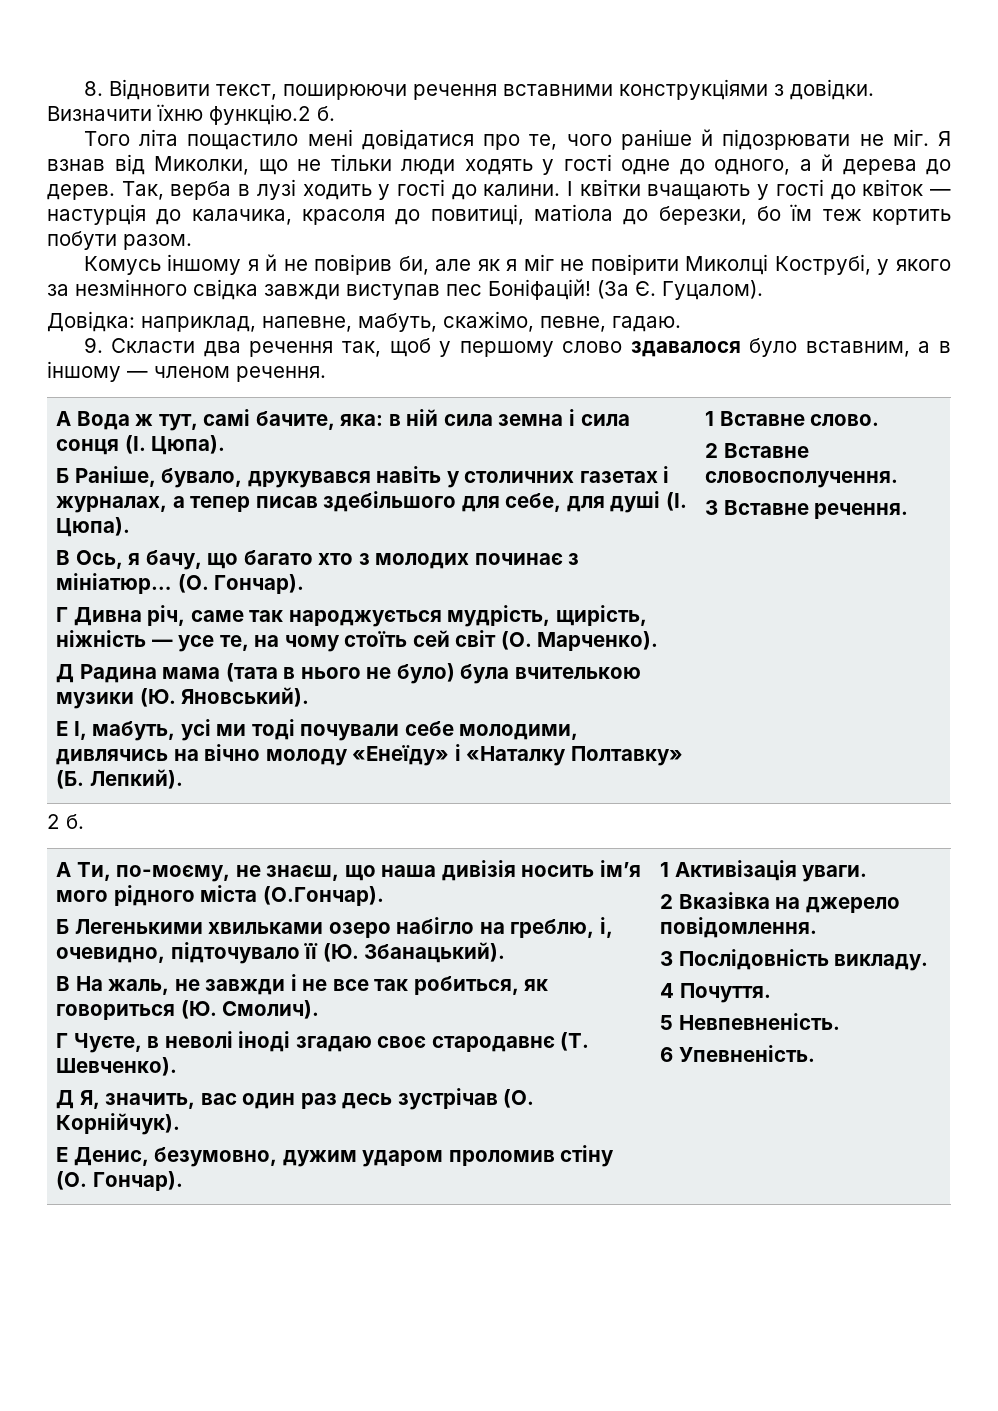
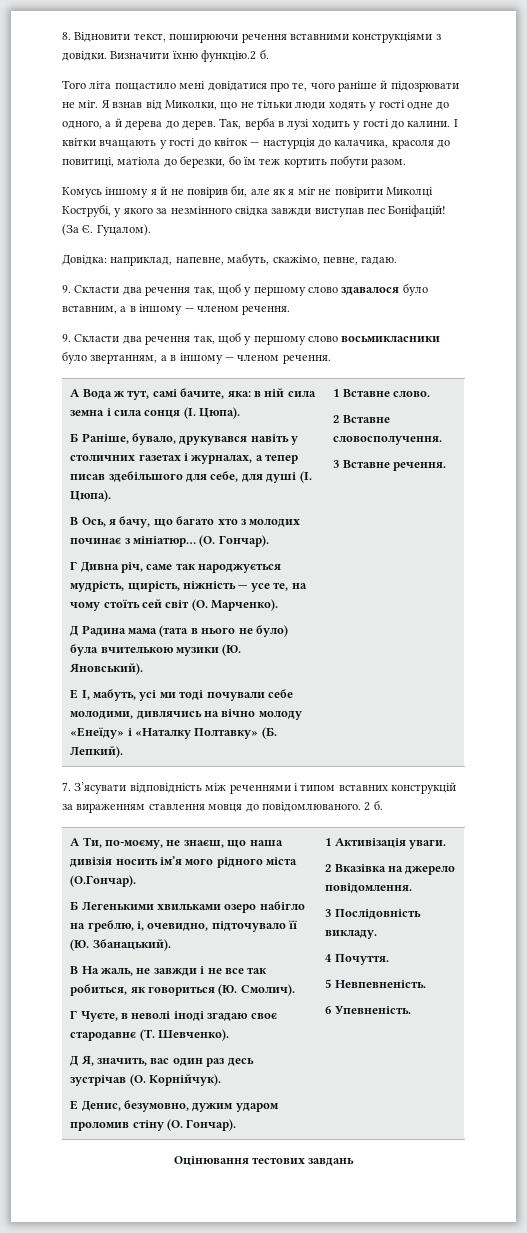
(326, 374) none -> [62,332,441,345] [62,351,331,364] // 9. Скласти два речення так, щоб у першому слово восьмикласники було звертанням, а в іншому — членом речення.
(909, 511) none -> [62,782,456,794] [62,802,361,813] 7. З’ясувати відповідність між реченнями і типом вставних конструкцій за вираженням ставлення мовця до повідомлюваного.
(815, 1053) none -> [173,1156,355,1167] // Оцінювання тестових завдань

